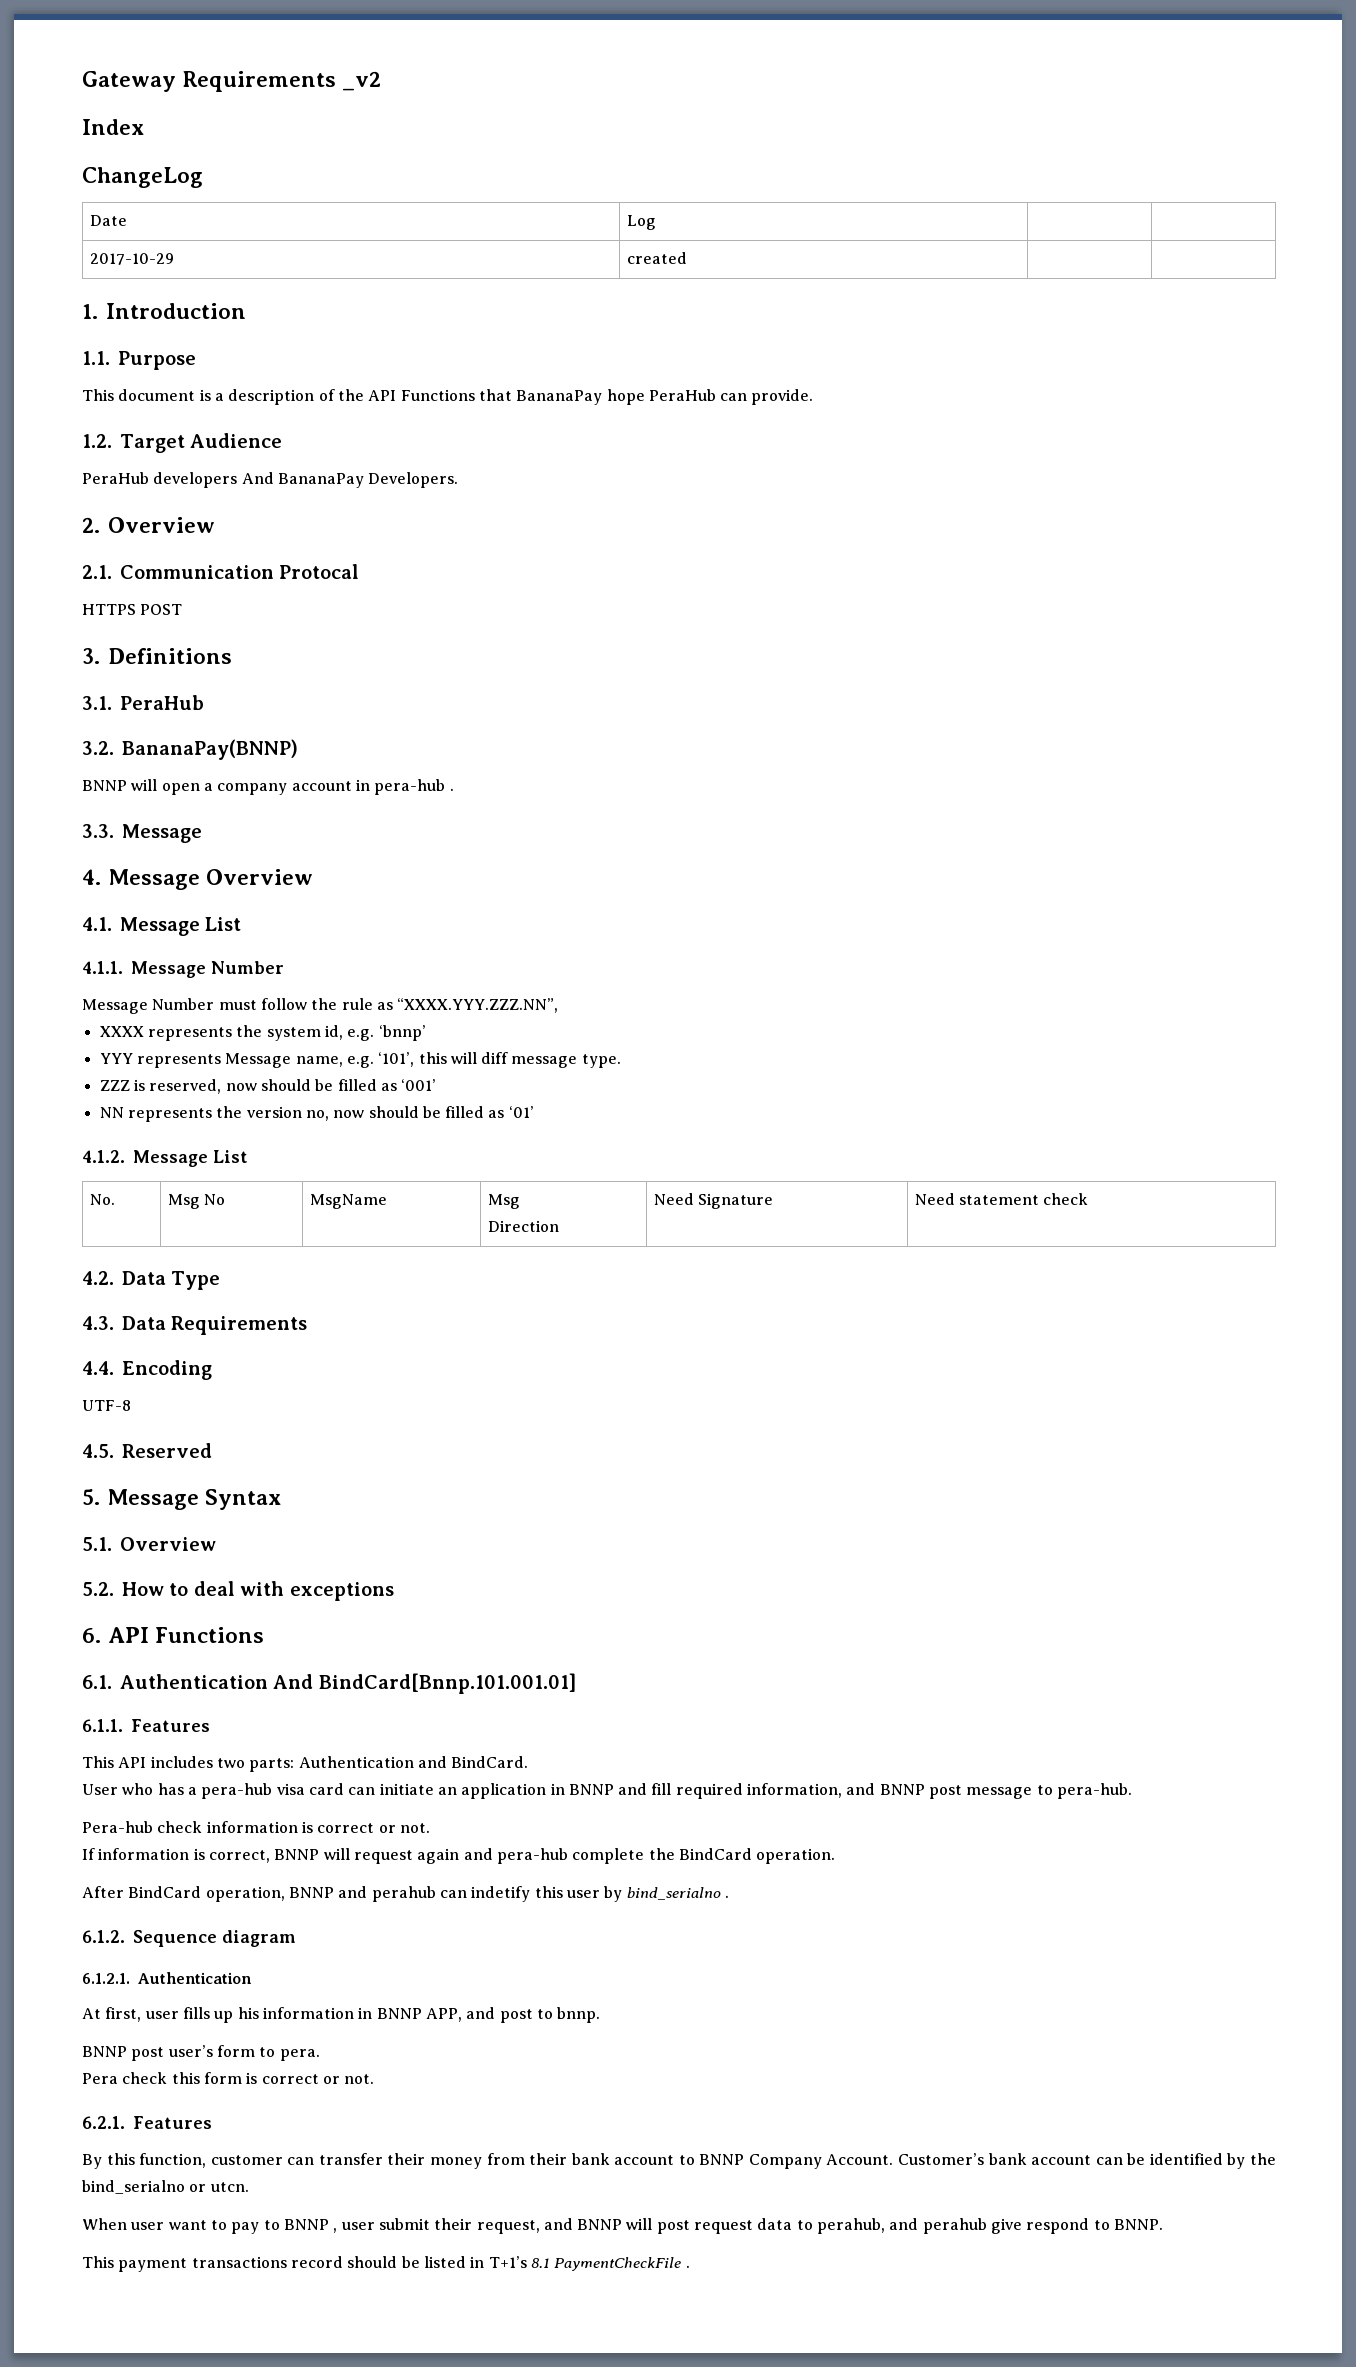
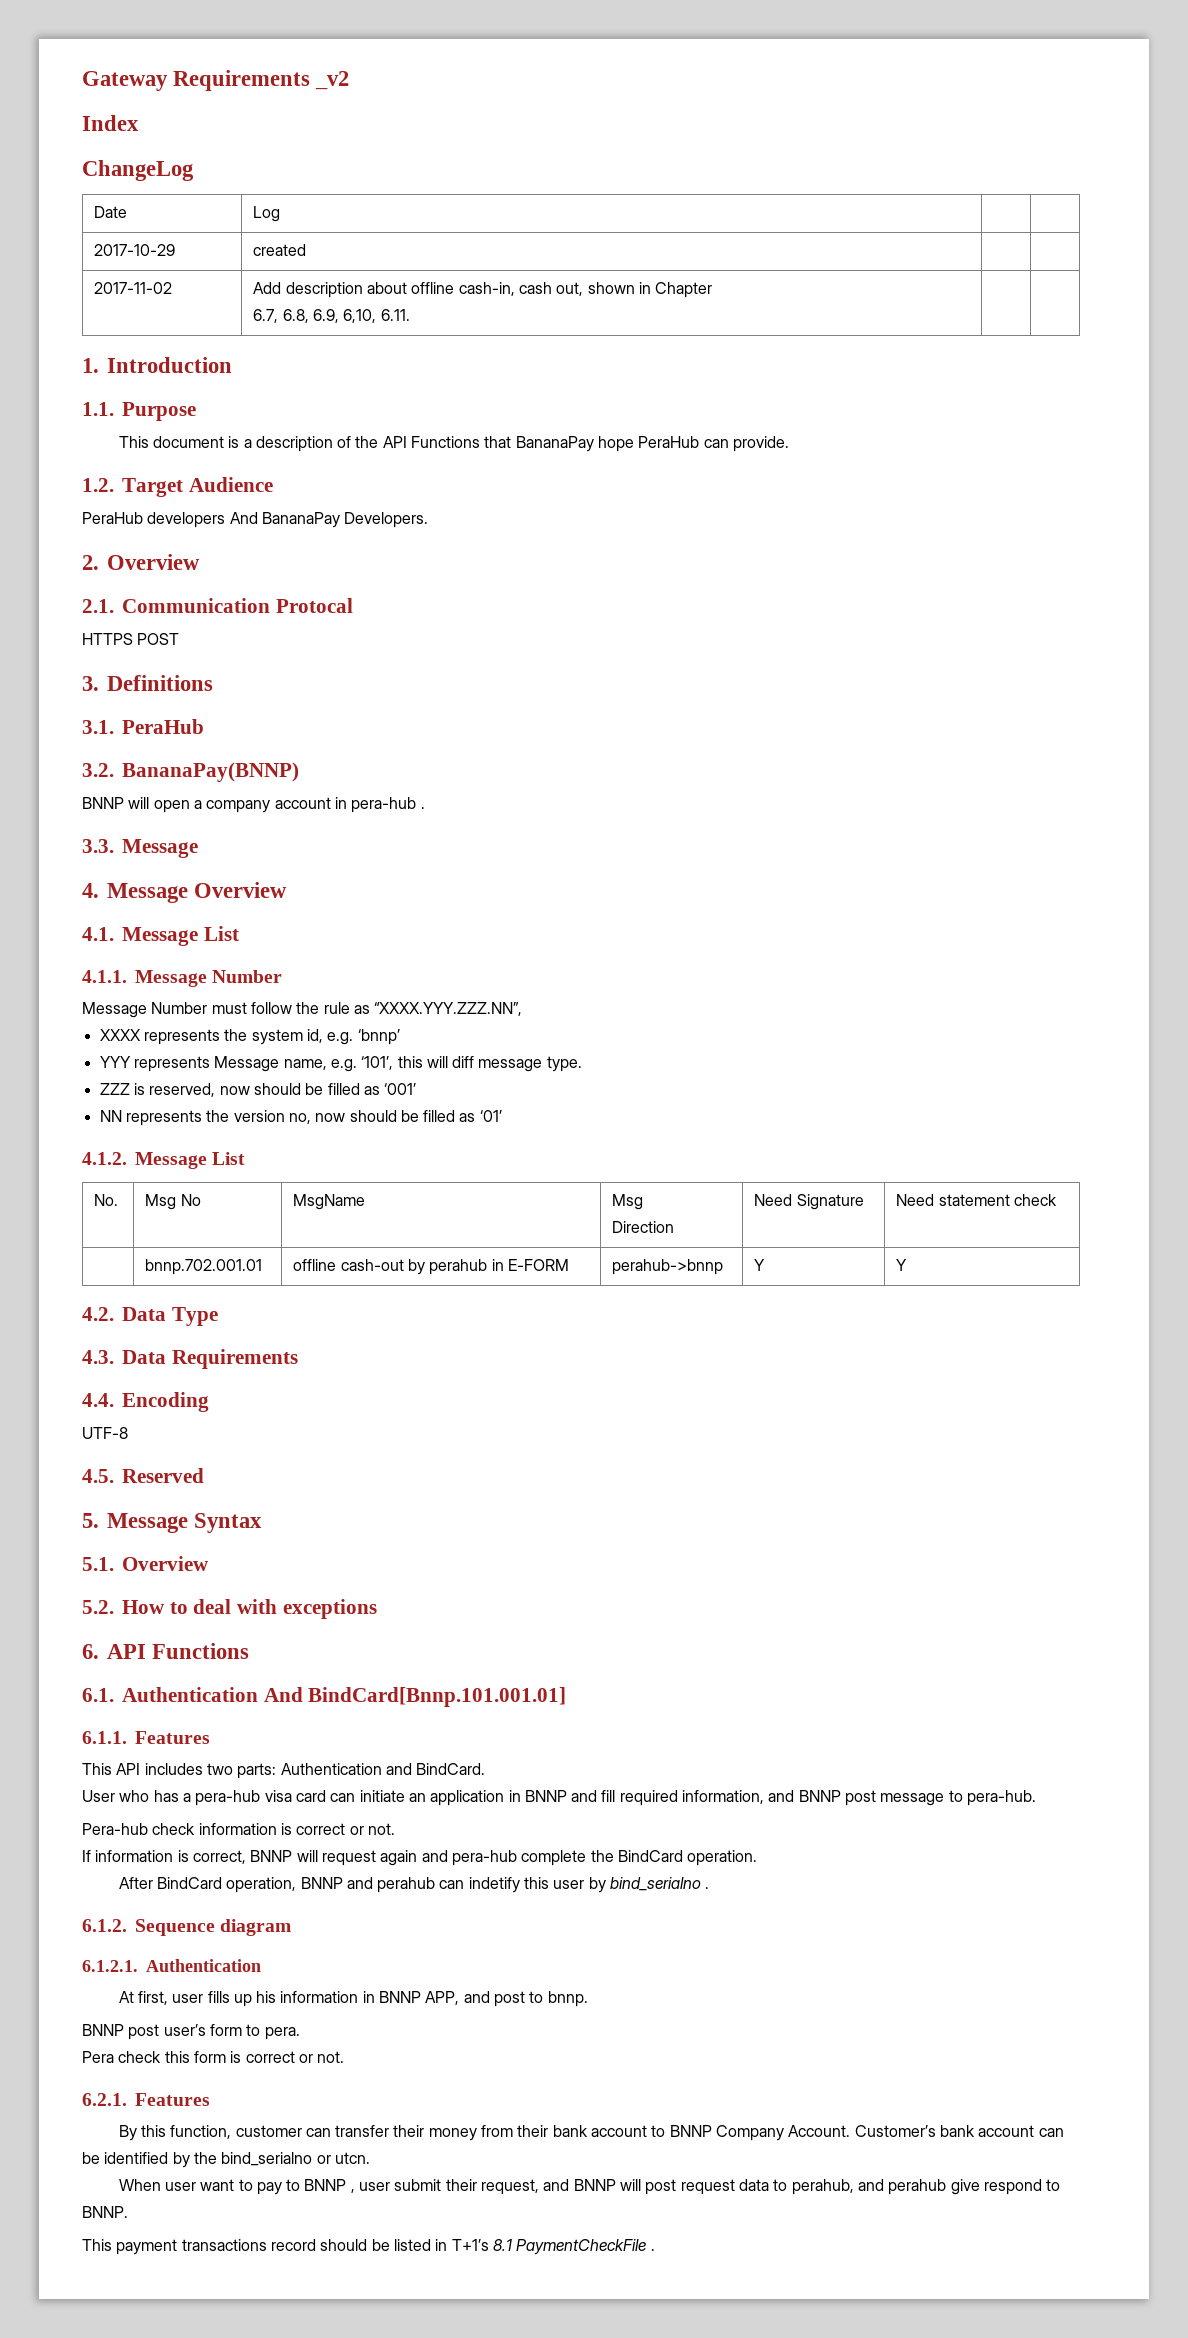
(687, 258) none -> [94,282,173,294] [253,282,713,298] [253,309,410,323] // 2017-11-02 | Add description about offline cash-in, cash out, shown in Chapter // 6.7, 6.8, 6.9, 6,10, 6.11. | |
(1089, 1199) none -> [145,1259,263,1275] [293,1259,569,1275] [612,1259,724,1275] [754,1259,766,1271] [896,1259,908,1271] // | bnnp.702.001.01 | offline cash-out by perahub in E-FORM | perahub->bnnp | Y | Y

